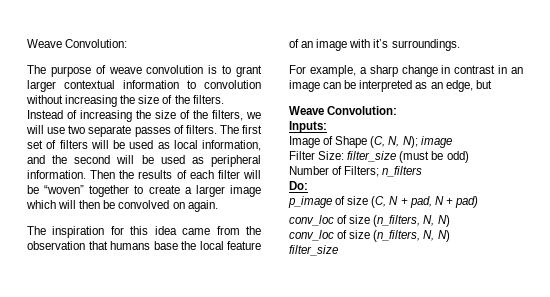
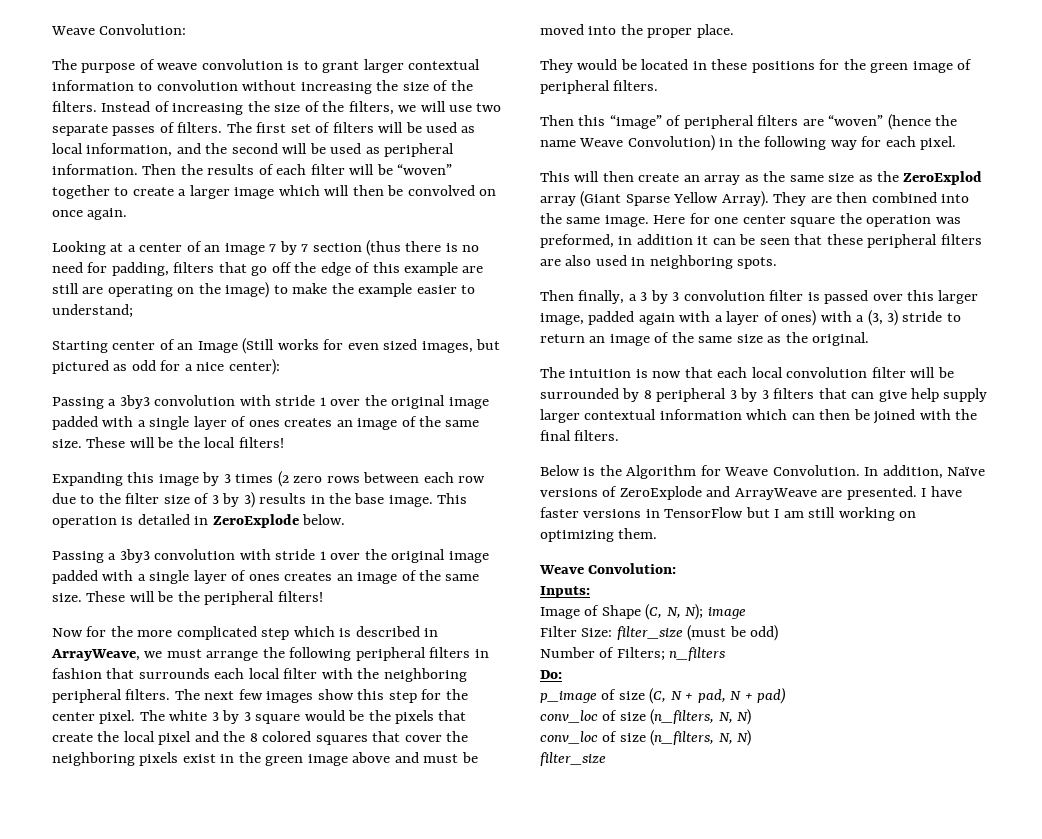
(185, 205) none -> [52,210,83,217] once
[27,226,261,238] [27,241,261,250] [289,39,460,51] [289,65,523,77] [289,80,492,92] The inspiration for this idea came from the observation that humans base the local feature of an image with it’s surroundings. // For example, a sharp change in contrast in an image can be interpreted as an edge, but -> [52,240,480,256] [52,262,484,276] [52,282,476,298] [52,304,133,318] [52,338,501,354] [52,359,280,375] [52,395,489,409] [52,416,480,430] [52,437,284,448] [52,471,486,487] [52,492,468,508] [52,514,346,528] [52,549,489,563] [52,570,480,584] [52,591,323,605] [52,626,439,640] [51,647,489,661] [52,668,467,682] [52,689,468,703] [52,710,467,724] [52,731,469,745] [52,752,478,766] [540,24,734,38] [540,59,973,73] [540,80,659,94] [540,114,958,130] [540,135,957,151] [540,171,983,185] [540,191,970,207] [540,213,961,227] [540,234,982,248] [540,255,778,269] [540,290,979,304] [540,310,961,326] [540,332,870,346] [540,367,954,378] [540,388,988,402] [540,409,978,424] [540,430,620,441] [540,465,986,479] [540,486,962,500] [540,507,917,521] [540,528,658,542] Looking at a center of an image 7 by 7 section (thus there is no need for padding, filters that go off the edge of this example are still are operating on the image) to make the example easier to understand; // Starting center of an Image (Still works for even sized images, but pictured as odd for a nice center): // Passing a 3by3 convolution with stride 1 over the original image padded with a single layer of ones creates an image of the same size. These will be the local filters! // Expanding this image by 3 times (2 zero rows between each row due to the filter size of 3 by 3) results in the base image. This operation is detailed in ZeroExplode below. // Passing a 3by3 convolution with stride 1 over the original image padded with a single layer of ones creates an image of the same size. These will be the peripheral filters! // Now for the more complicated step which is described in ArrayWeave, we must arrange the following peripheral filters in fashion that surrounds each local filter with the neighboring peripheral filters. The next few images show this step for the center pixel. The white 3 by 3 square would be the pixels that create the local pixel and the 8 colored squares that cover the neighboring pixels exist in the green image above and must be moved into the proper place. // They would be located in these positions for the green image of peripheral filters. // Then this “image” of peripheral filters are “woven” (hence the name Weave Convolution) in the following way for each pixel. // This will then create an array as the same size as the ZeroExplod array (Giant Sparse Yellow Array). They are then combined into the same image. Here for one center square the operation was preformed, in addition it can be seen that these peripheral filters are also used in neighboring spots. // Then finally, a 3 by 3 convolution filter is passed over this larger image, padded again with a layer of ones) with a (3, 3) stride to return an image of the same size as the original. // The intuition is now that each local convolution filter will be surrounded by 8 peripheral 3 by 3 filters that can give help supply larger contextual information which can then be joined with the final filters. // Below is the Algorithm for Weave Convolution. In addition, Naïve versions of ZeroExplode and ArrayWeave are presented. I have faster versions in TensorFlow but I am still working on optimizing them.

